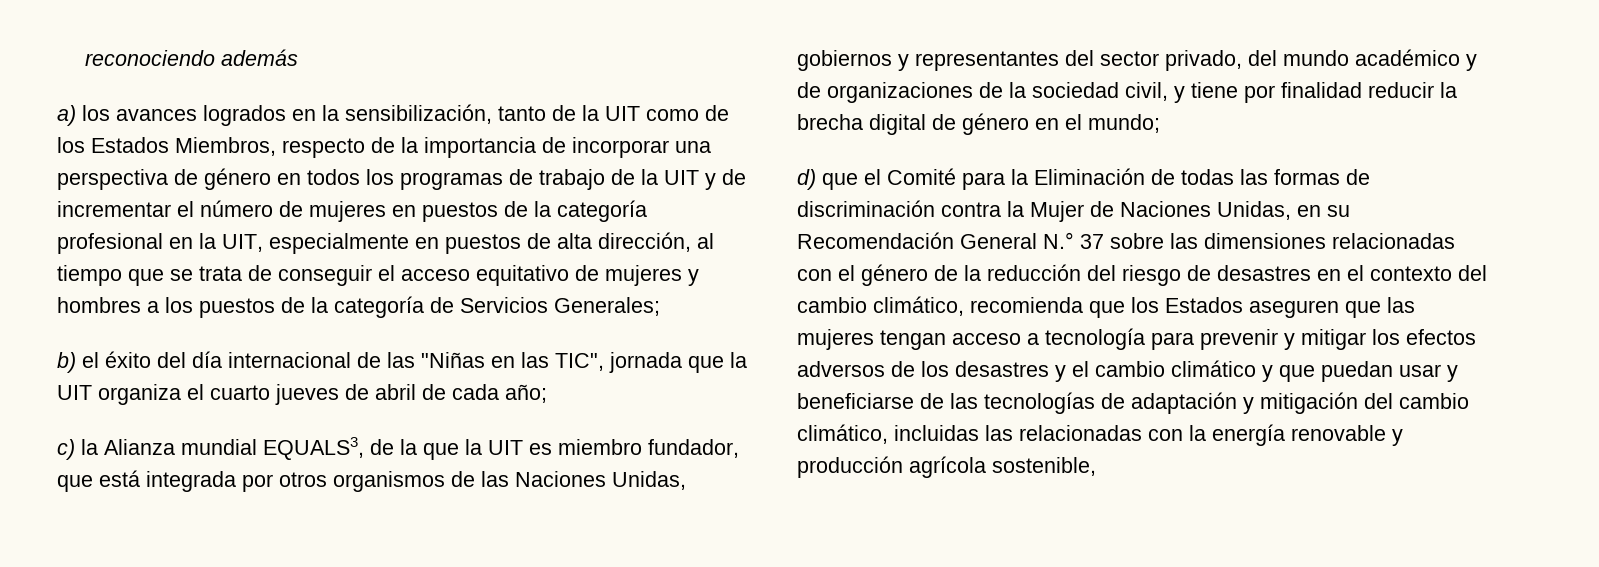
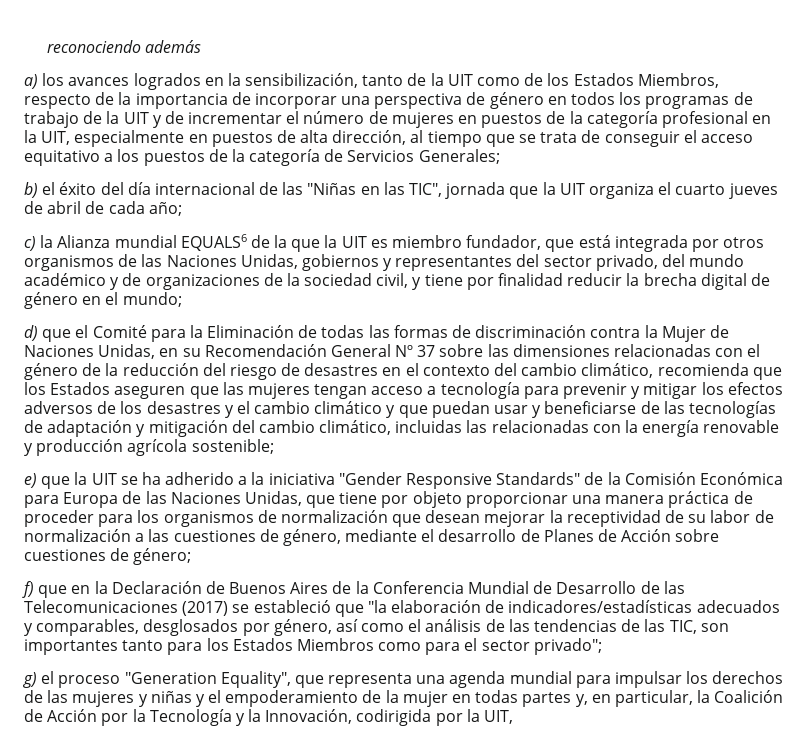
[575,265,699,286] [57,297,141,313] de mujeres y hombres -> (100, 158) none
[263,437,364,460] EQUALS3, -> [180,234,247,251] EQUALS6
[1043,232,1074,249] N.° -> [395,345,414,357] Nº
[992,457,1096,476] sostenible, -> [191,439,274,454] [24,472,783,489] [24,491,753,508] [24,510,774,527] [24,529,720,546] [24,548,192,565] [22,581,685,598] [24,600,780,617] [24,619,729,636] [24,638,602,655] [23,671,784,688] [24,690,784,707] [24,709,514,726] sostenible; // e) que la UIT se ha adherido a la iniciativa "Gender Responsive Standards" de la Comisión Económica para Europa de las Naciones Unidas, que tiene por objeto proporcionar una manera práctica de proceder para los organismos de normalización que desean mejorar la receptividad de su labor de normalización a las cuestiones de género, mediante el desarrollo de Planes de Acción sobre cuestiones de género; // f) que en la Declaración de Buenos Aires de la Conferencia Mundial de Desarrollo de las Telecomunicaciones (2017) se estableció que "la elaboración de indicadores/estadísticas adecuados y comparables, desglosados por género, así como el análisis de las tendencias de las TIC, son importantes tanto para los Estados Miembros como para el sector privado"; // g) el proceso "Generation Equality", que representa una agenda mundial para impulsar los derechos de las mujeres y niñas y el empoderamiento de la mujer en todas partes y, en particular, la Coalición de Acción por la Tecnología y la Innovación, codirigida por la UIT,

